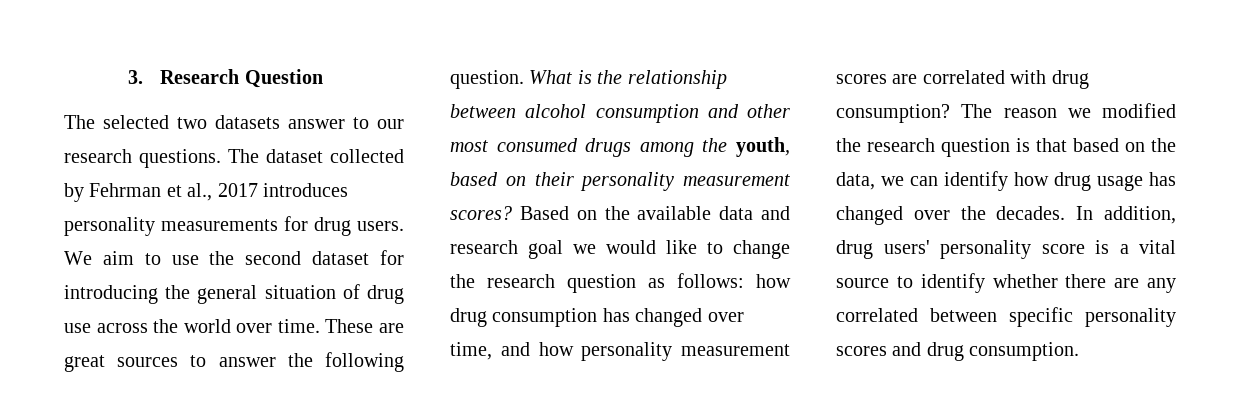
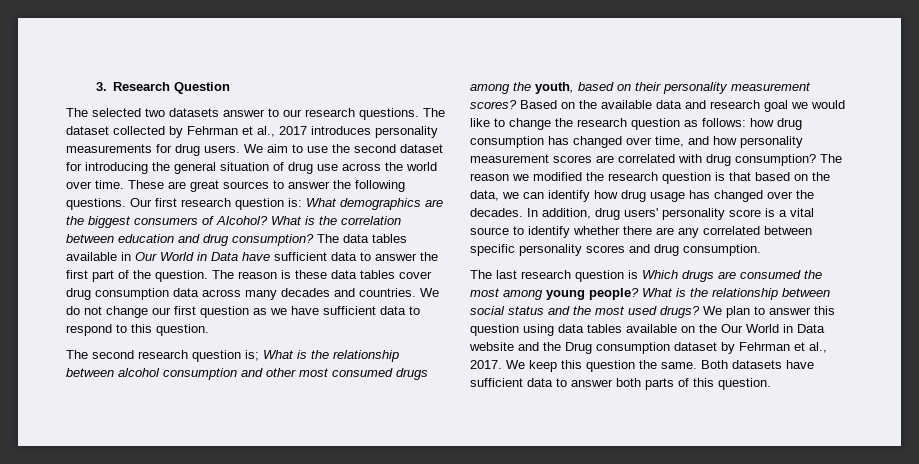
[450,70,524,89] question. -> [66,198,443,210] [66,216,401,228] [66,234,407,246] [66,252,438,261] [66,270,432,282] [66,288,439,300] [66,306,420,318] [66,324,209,336] [66,350,259,362] questions. Our first research question is: What demographics are the biggest consumers of Alcohol? What is the correlation between education and drug consumption? The data tables available in Our World in Data have sufficient data to answer the first part of the question. The reason is these data tables cover drug consumption data across many decades and countries. We do not change our first question as we have sufficient data to respond to this question. // The second research question is;
(1080, 351) none -> [470,270,822,282] [470,288,830,300] [470,306,835,318] [470,324,825,336] [469,342,827,354] [470,360,814,372] [470,378,771,390] // The last research question is Which drugs are consumed the most among young people? What is the relationship between social status and the most used drugs? We plan to answer this question using data tables available on the Our World in Data website and the Drug consumption dataset by Fehrman et al., 2017. We keep this question the same. Both datasets have sufficient data to answer both parts of this question.

